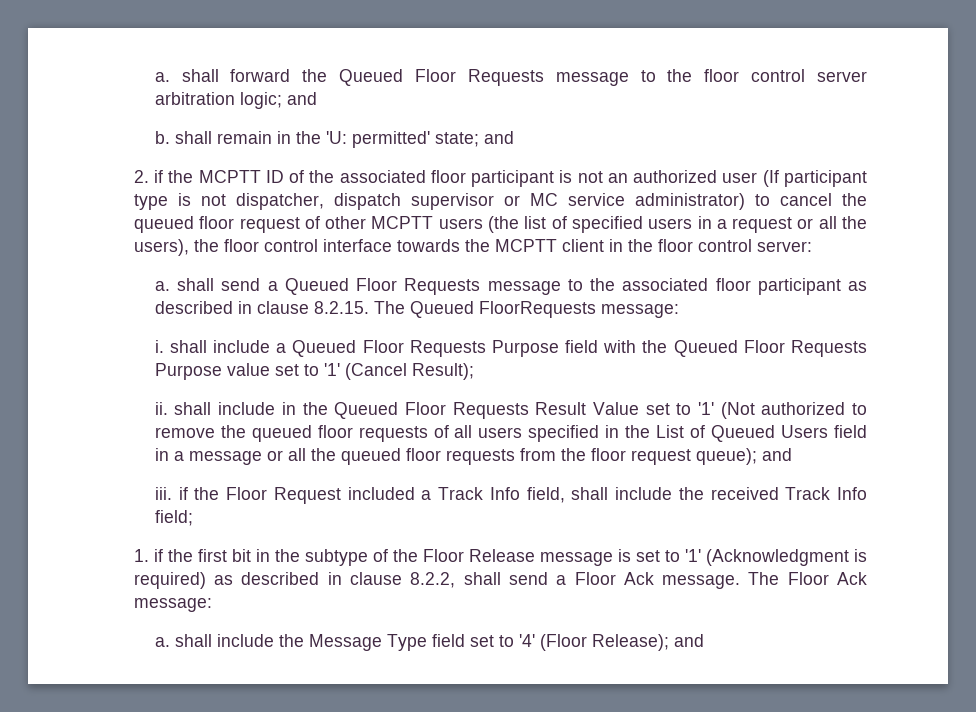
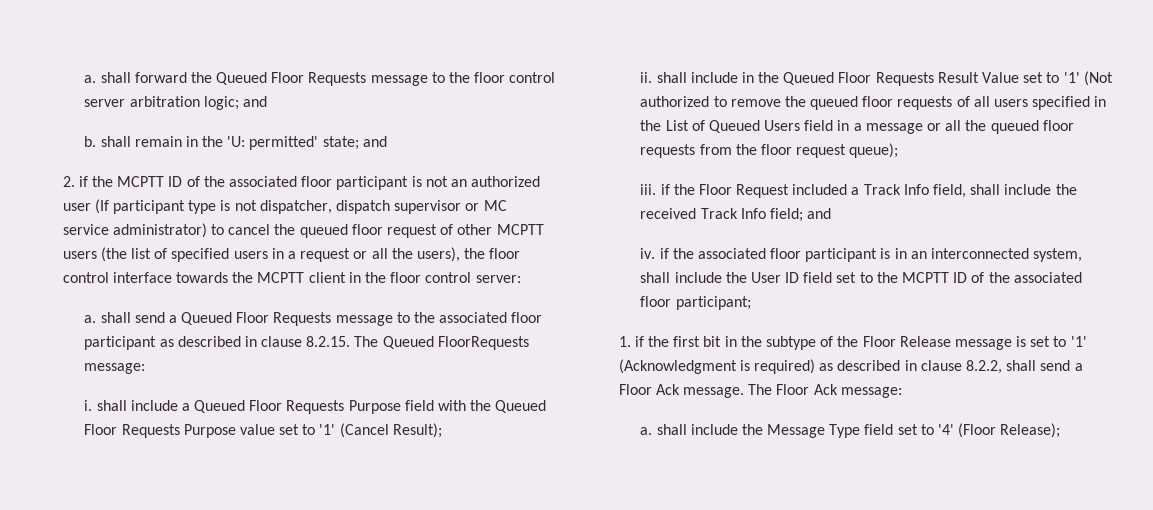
[761,448,792,461] and -> (899, 150) none
(193, 518) none -> [807,208,832,219] [640,248,1083,262] [640,272,1082,283] [640,296,751,310] and // iv. if the associated floor participant is in an interconnected system, shall include the User ID field set to the MCPTT ID of the associated floor participant;
[673,634,704,647] and -> (1061, 430) none

